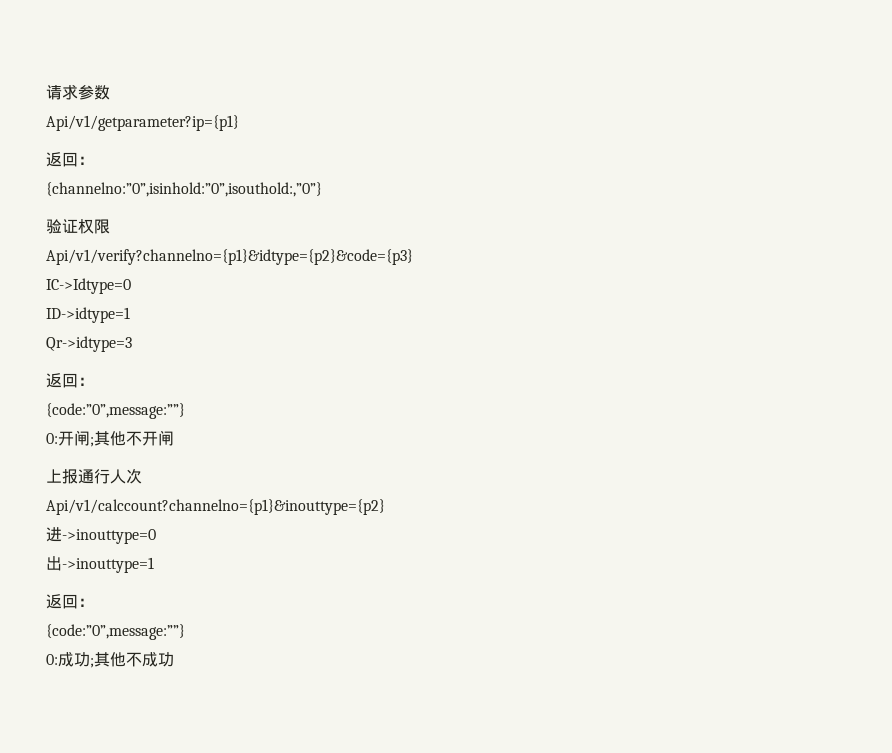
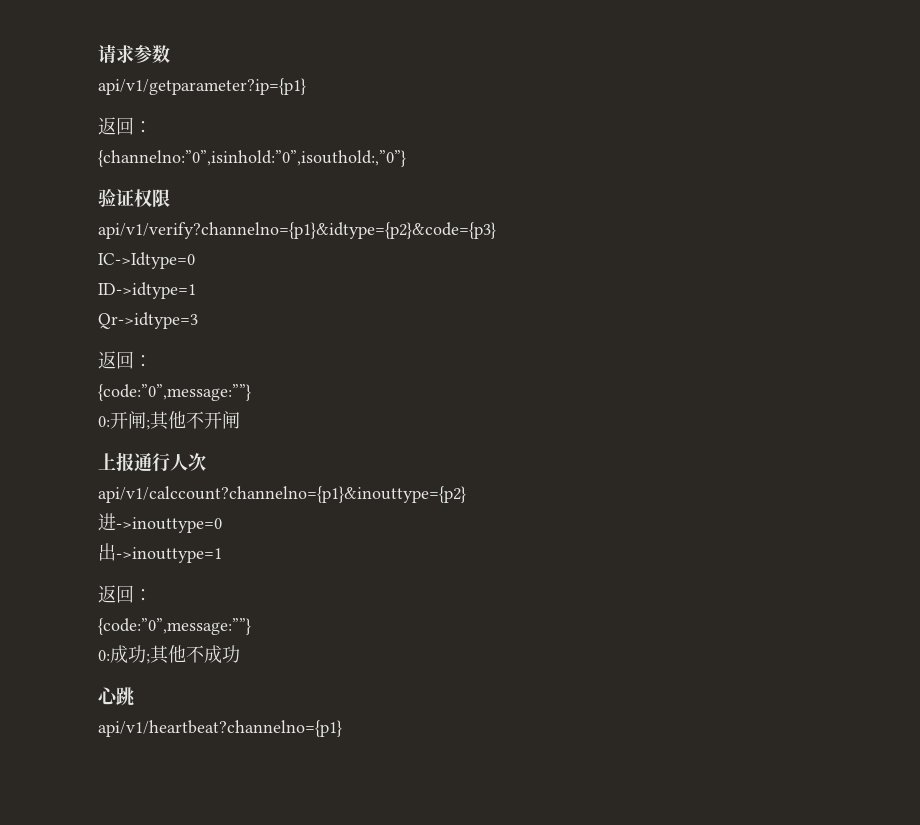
[46,115,239,131] Api/v1/getparameter?ip={p1} -> [98,78,306,95] api/v1/getparameter?ip={p1}
[46,249,413,265] Api/v1/verify?channelno={p1}&idtype={p2}&code={p3} -> [98,222,496,239] api/v1/verify?channelno={p1}&idtype={p2}&code={p3}
[46,499,385,515] Api/v1/calccount?channelno={p1}&inouttype={p2} -> [98,486,466,503] api/v1/calccount?channelno={p1}&inouttype={p2}
(174, 659) none -> [98,687,135,706] [98,720,342,737] // 心跳 // api/v1/heartbeat?channelno={p1}

